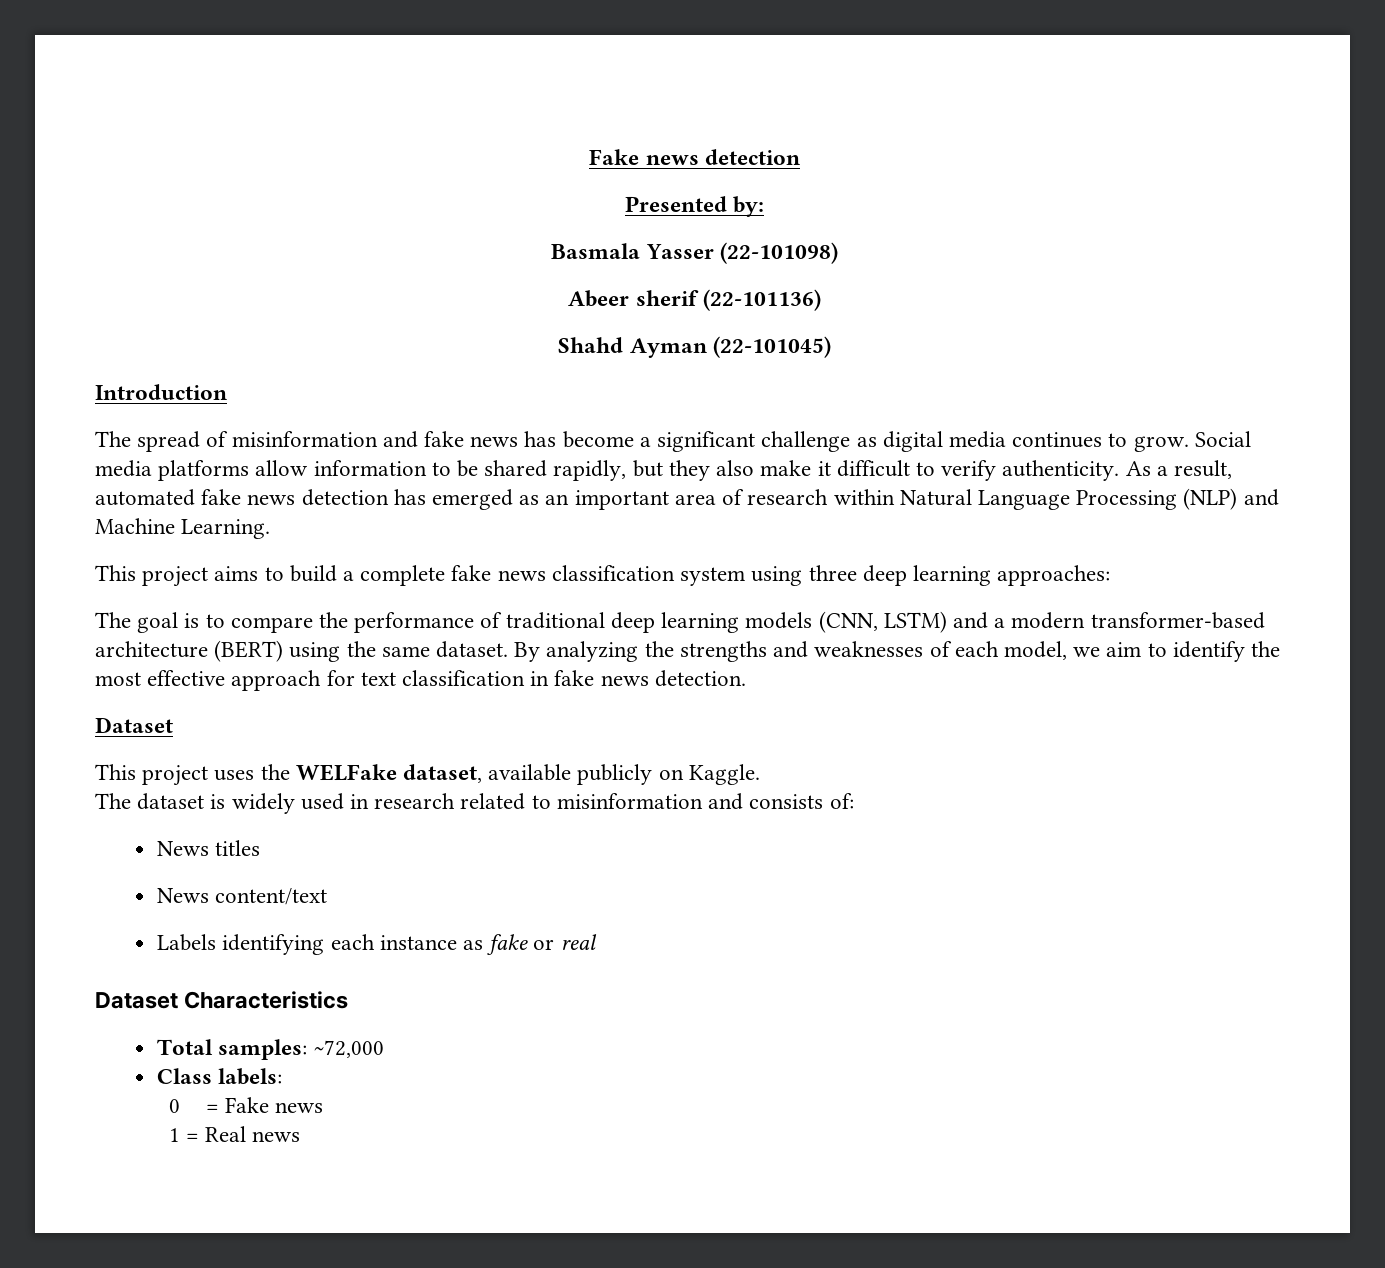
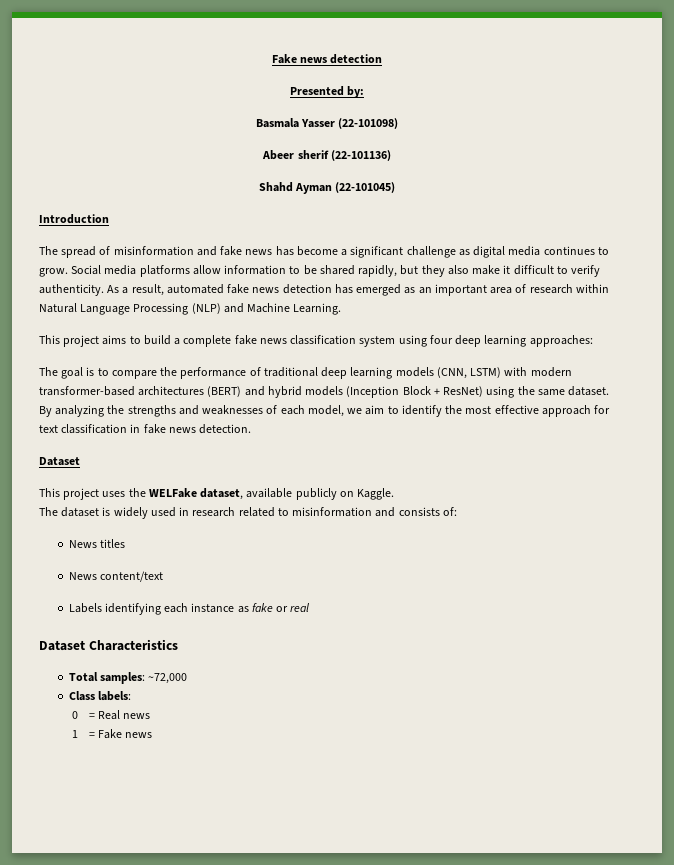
[808,565,857,581] three -> [429,335,453,344] four
[952,612,1265,629] [95,640,284,662] and a modern transformer-based architecture (BERT) -> [504,367,572,377] [39,386,484,398] with modern transformer-based architectures (BERT) and hybrid models (Inception Block + ResNet)
[224,1097,323,1113] [168,1126,247,1142] Fake news // 1 = Real -> [97,710,151,720] [72,729,122,739] Real news // 1 = Fake

